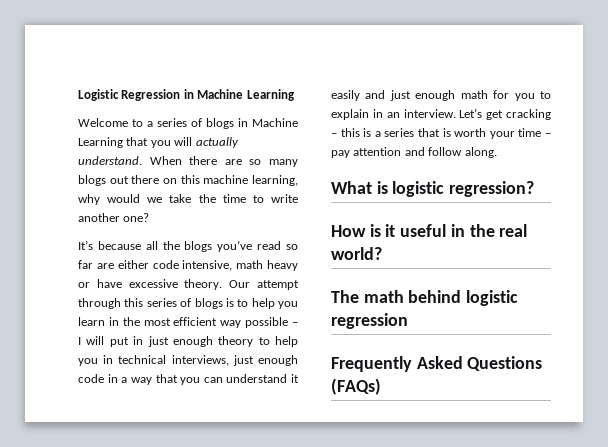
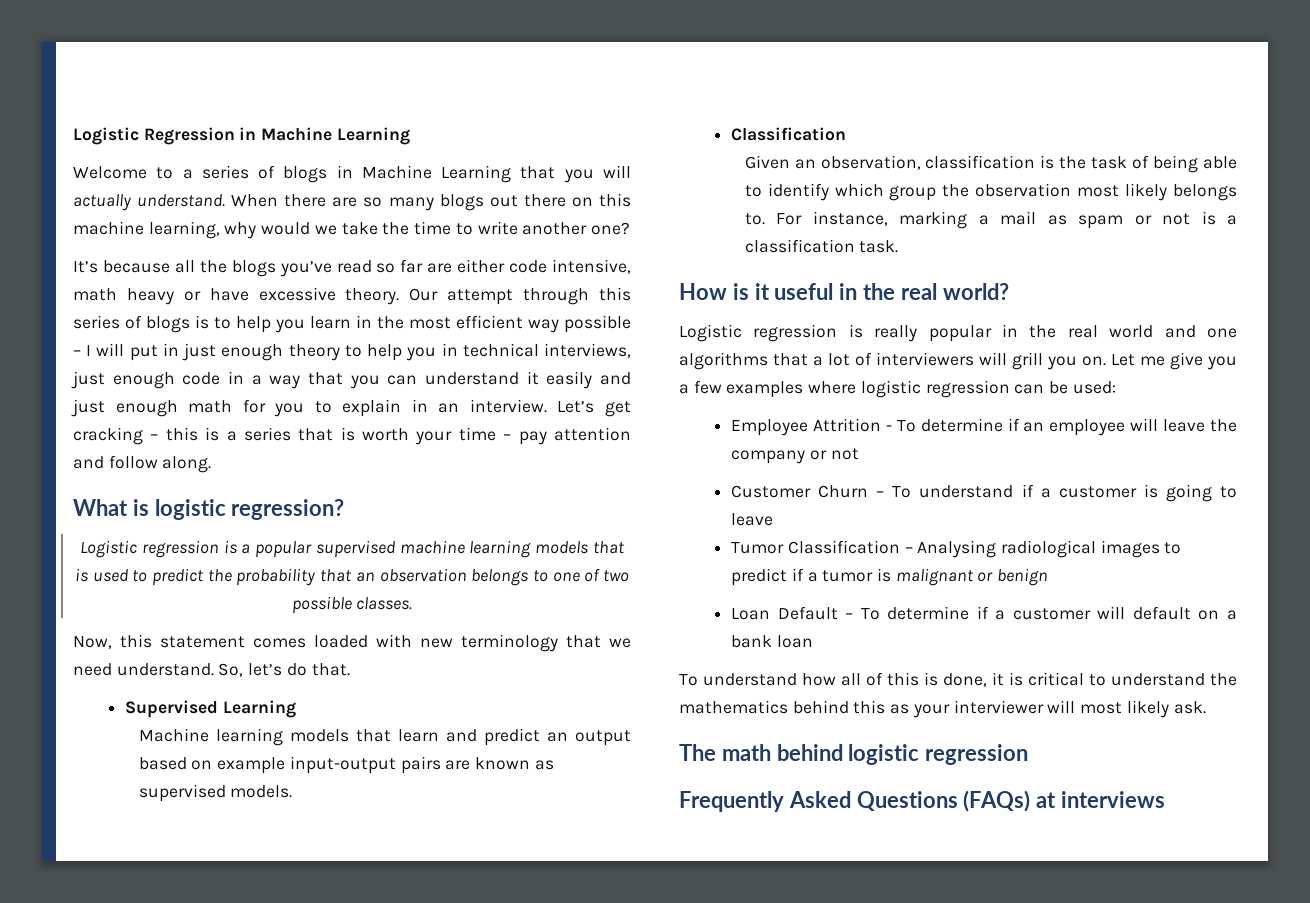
(535, 189) none -> [80,540,625,558] [74,568,630,586] [291,596,413,614] [73,634,631,652] [73,663,350,677] [125,700,296,718] [138,728,631,746] [138,756,554,774] [138,784,293,802] [731,127,847,141] [744,155,1237,173] [744,183,1237,201] [744,211,1237,229] [744,239,899,253] // Logistic regression is a popular supervised machine learning models that is used to predict the probability that an observation belongs to one of two possible classes. // Now, this statement comes loaded with new terminology that we need understand. So, let’s do that. // Supervised Learning // Machine learning models that learn and predict an output based on example input-output pairs are known as supervised models. // Classification // Given an observation, classification is the task of being able to identify which group the observation most likely belongs to. For instance, marking a mail as spam or not is a classification task.
(382, 253) none -> [679,324,1237,342] [679,352,1237,370] [679,380,1116,398] [731,418,1237,436] [731,448,859,464] [731,484,1237,502] [731,513,774,526] [731,540,1182,558] [731,568,1049,586] [731,606,1237,620] [731,635,813,648] [679,672,1237,687] [679,700,1206,718] // Logistic regression is really popular in the real world and one algorithms that a lot of interviewers will grill you on. Let me give you a few examples where logistic regression can be used: // Employee Attrition - To determine if an employee will leave the company or not // Customer Churn – To understand if a customer is going to leave // Tumor Classification – Analysing radiological images to predict if a tumor is malignant or benign // Loan Default – To determine if a customer will default on a bank loan // To understand how all of this is done, it is critical to understand the mathematics behind this as your interviewer will most likely ask.
(381, 386) none -> [1036,791,1166,808] at interviews

